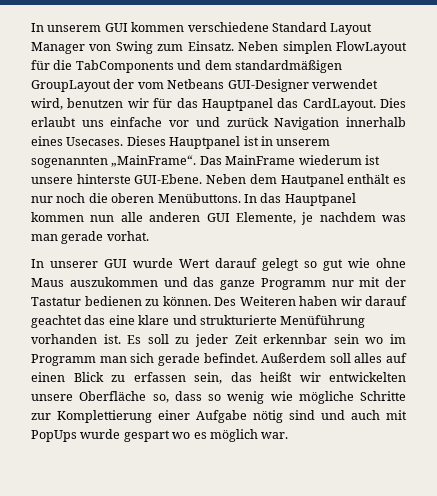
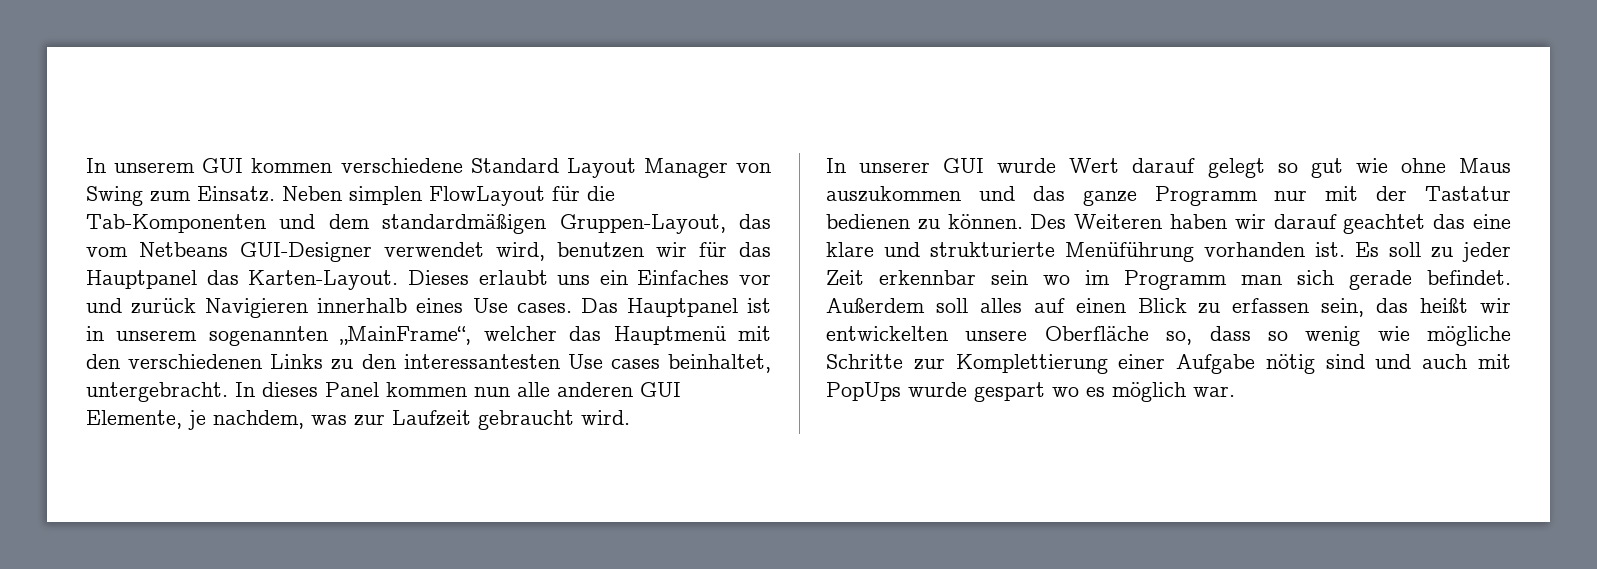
[75,60,174,73] TabComponents -> [86,214,266,233] Tab-Komponenten
[31,79,135,92] GroupLayout der -> [559,214,771,234] Gruppen-Layout, das
[302,98,406,111] [31,117,163,127] CardLayout. Dies erlaubt uns einfache -> [248,270,730,290] Karten-Layout. Dieses erlaubt uns ein Einfaches
[274,117,340,130] Navigation -> [205,298,309,318] Navigieren
[66,136,166,146] Usecases. Dieses -> [472,298,618,313] Use cases. Das
[111,155,380,167] [31,174,407,187] [31,193,356,206] „MainFrame“. Das MainFrame wiederum ist unsere hinterste GUI-Ebene. Neben dem Hautpanel enthält es nur noch die oberen Menübuttons. In das Hauptpanel -> [340,326,771,345] [86,354,771,373] [86,382,379,402] „MainFrame“, welcher das Hauptmenü mit den verschiedenen Links zu den interessantesten Use cases beinhaltet, untergebracht. In dieses Panel
[319,212,406,222] [31,231,149,244] nachdem was man gerade vorhat. -> [213,410,630,430] nachdem, was zur Laufzeit gebraucht wird.

